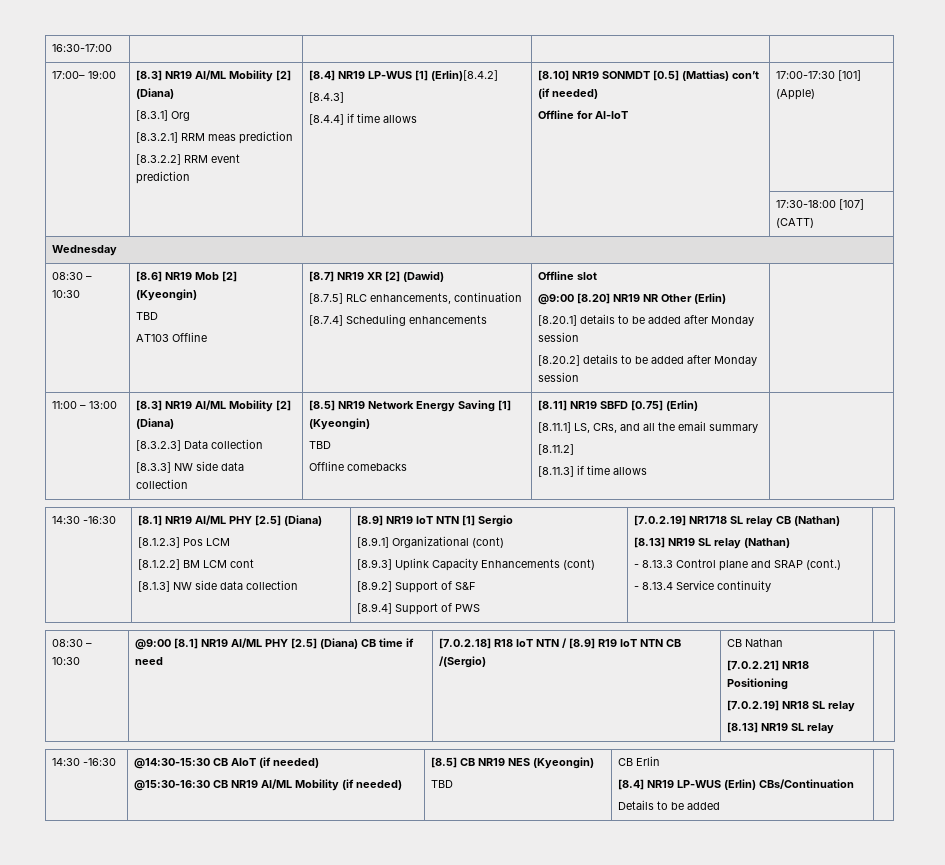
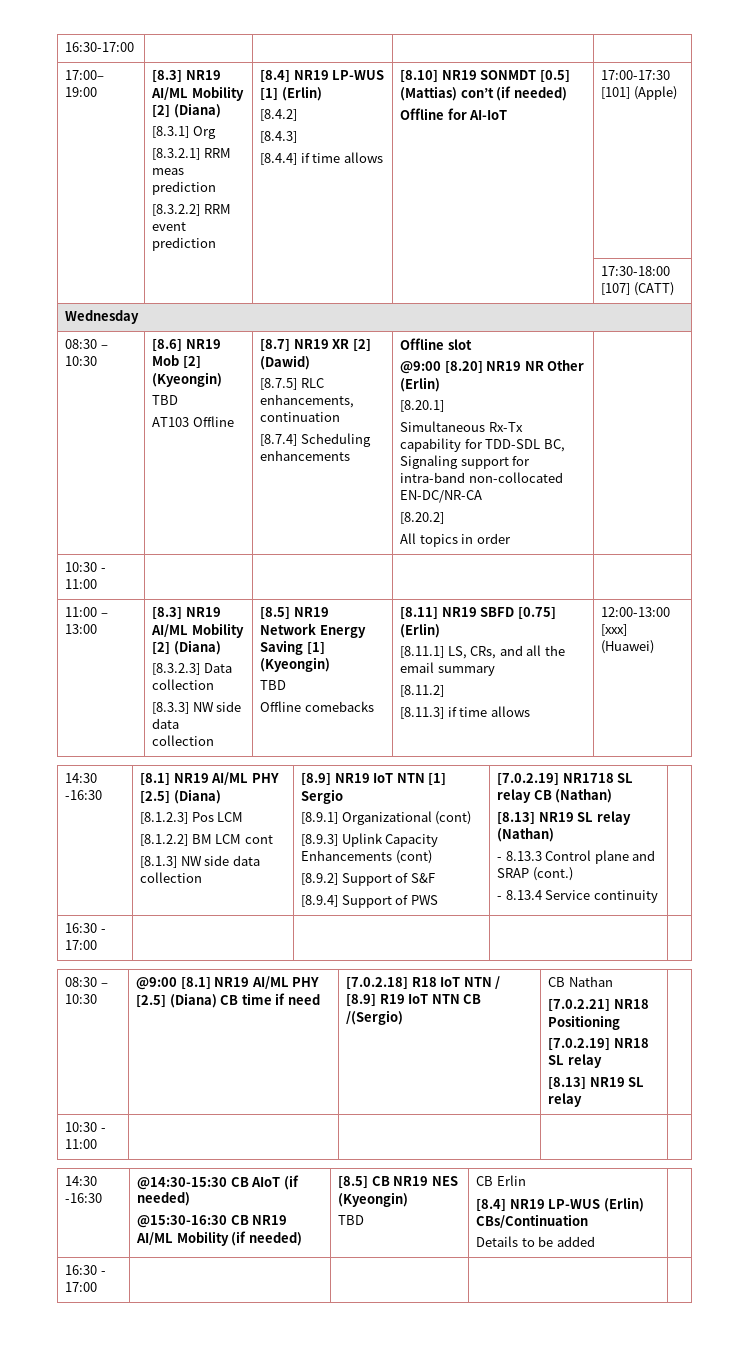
[431,70,499,81] (Erlin)[8.4.2] -> [281,86,322,101] [260,109,298,121] (Erlin) // [8.4.2]
[580,314,755,326] [538,332,580,342] [538,354,758,366] [538,372,580,382] details to be added after Monday session // [8.20.2] details to be added after Monday session -> [400,421,523,432] [400,438,565,452] [400,455,531,469] [400,472,563,483] [400,490,483,503] [400,512,445,524] [400,533,511,547] [65,562,106,572] [65,579,98,589] // Simultaneous Rx-Tx capability for TDD-SDL BC, Signaling support for intra-band non-collocated EN-DC/NR-CA // [8.20.2] // All topics in order | // 10:30 - 11:00 | | |
(648, 471) none -> [601,607,671,617] [601,624,628,636] [601,640,655,654] 12:00-13:00 [xxx] (Huawei)
(772, 586) none -> [65,923,106,933] [65,940,98,950] // 16:30 - 17:00 | | | |
(835, 728) none -> [65,1122,106,1132] [65,1139,98,1149] // 10:30 - 11:00 | | | |
(721, 806) none -> [65,1265,106,1275] [65,1282,98,1292] // 16:30 - 17:00 | | | |

